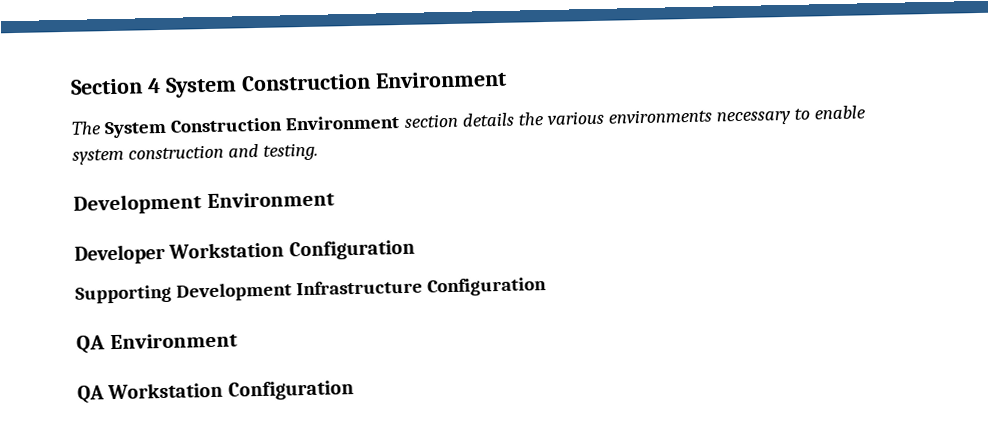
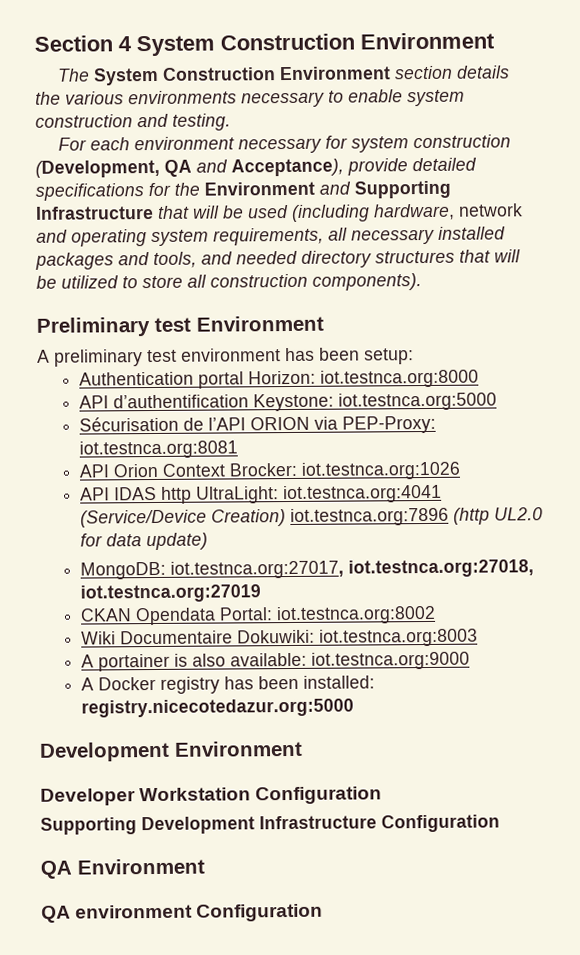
(319, 151) none -> [58,134,512,154] [35,157,477,178] [35,180,451,201] [36,203,523,222] [36,226,506,247] [35,249,521,270] [36,273,422,291] [36,315,324,337] [37,347,414,367] [78,369,479,389] [78,392,497,412] [78,415,436,434] [78,440,238,459] [78,461,461,480] [79,484,442,504] [79,507,543,528] [79,532,208,551] [79,559,534,580] [79,584,261,603] [79,605,436,626] [80,628,478,647] [80,651,470,672] [80,675,375,694] [80,698,354,718] // For each environment necessary for system construction (Development, QA and Acceptance), provide detailed specifications for the Environment and Supporting Infrastructure that will be used (including hardware, network and operating system requirements, all necessary installed packages and tools, and needed directory structures that will be utilized to store all construction components). // Preliminary test Environment // A preliminary test environment has been setup: // Authentication portal Horizon: iot.testnca.org:8000 // API d’authentification Keystone: iot.testnca.org:5000 // Sécurisation de l’API ORION via PEP-Proxy: iot.testnca.org:8081 // API Orion Context Brocker: iot.testnca.org:1026 // API IDAS http UltraLight: iot.testnca.org:4041 (Service/Device Creation) iot.testnca.org:7896 (http UL2.0 for data update) // MongoDB: iot.testnca.org:27017, iot.testnca.org:27018, iot.testnca.org:27019 // CKAN Opendata Portal: iot.testnca.org:8002 // Wiki Documentaire Dokuwiki: iot.testnca.org:8003 // A portainer is also available: iot.testnca.org:9000 // A Docker registry has been installed: registry.nicecotedazur.org:5000
[107,381,224,400] Workstation -> [75,904,194,919] environment

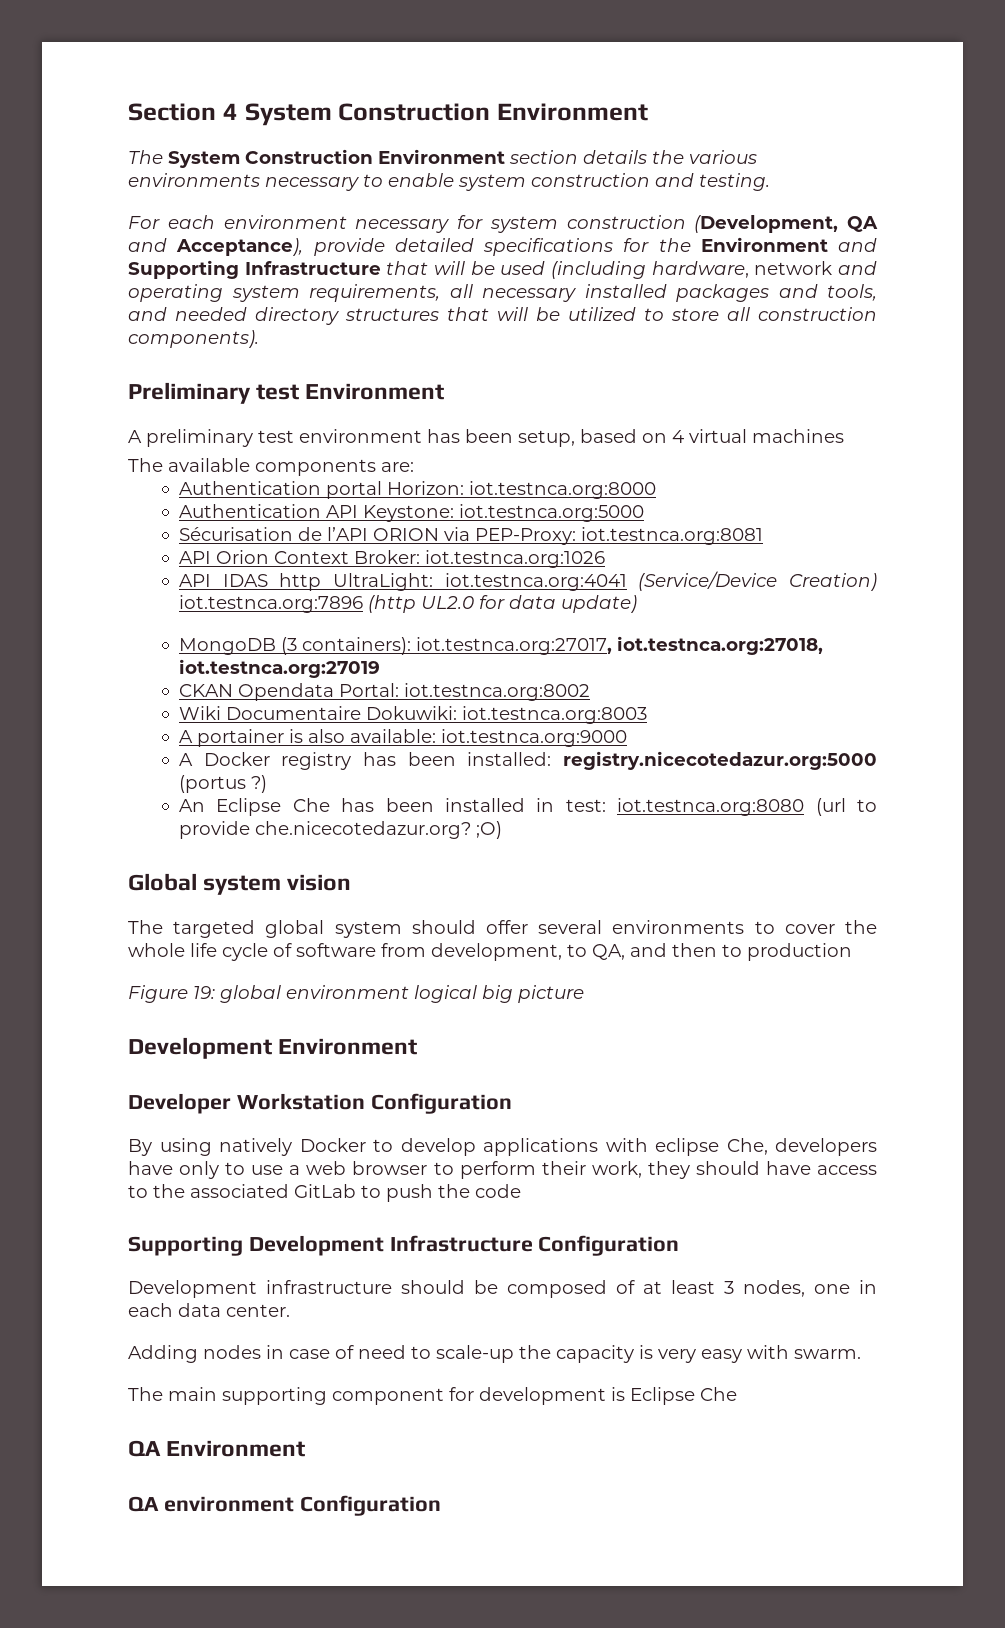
[364,348,414,365] setup: -> [518,429,844,447] [128,458,414,476] setup, based on 4 virtual machines // The available components are:
[78,394,249,409] API d’authentification -> [178,504,358,518] Authentication API
[228,462,297,477] Brocker: -> [353,550,420,564] Broker:
[79,561,166,580] MongoDB: -> [178,637,411,655] MongoDB (3 containers):
(354, 708) none -> [178,775,267,793] [178,798,877,816] [178,821,502,839] [128,873,352,895] [128,920,878,938] [128,943,852,961] [128,985,584,1003] (portus ?) // An Eclipse Che has been installed in test: iot.testnca.org:8080 (url to provide che.nicecotedazur.org? ;O) // Global system vision // The targeted global system should offer several environments to cover the whole life cycle of software from development, to QA, and then to production // Figure 19: global environment logical big picture
[40,814,500,835] Supporting Development Infrastructure Configuration -> [128,1138,877,1156] [128,1161,877,1179] [128,1184,521,1202] [128,1235,680,1256] [128,1280,877,1298] [128,1303,290,1317] [128,1345,861,1363] [128,1387,737,1405] By using natively Docker to develop applications with eclipse Che, developers have only to use a web browser to perform their work, they should have access to the associated GitLab to push the code // Supporting Development Infrastructure Configuration // Development infrastructure should be composed of at least 3 nodes, one in each data center. // Adding nodes in case of need to scale-up the capacity is very easy with swarm. // The main supporting component for development is Eclipse Che

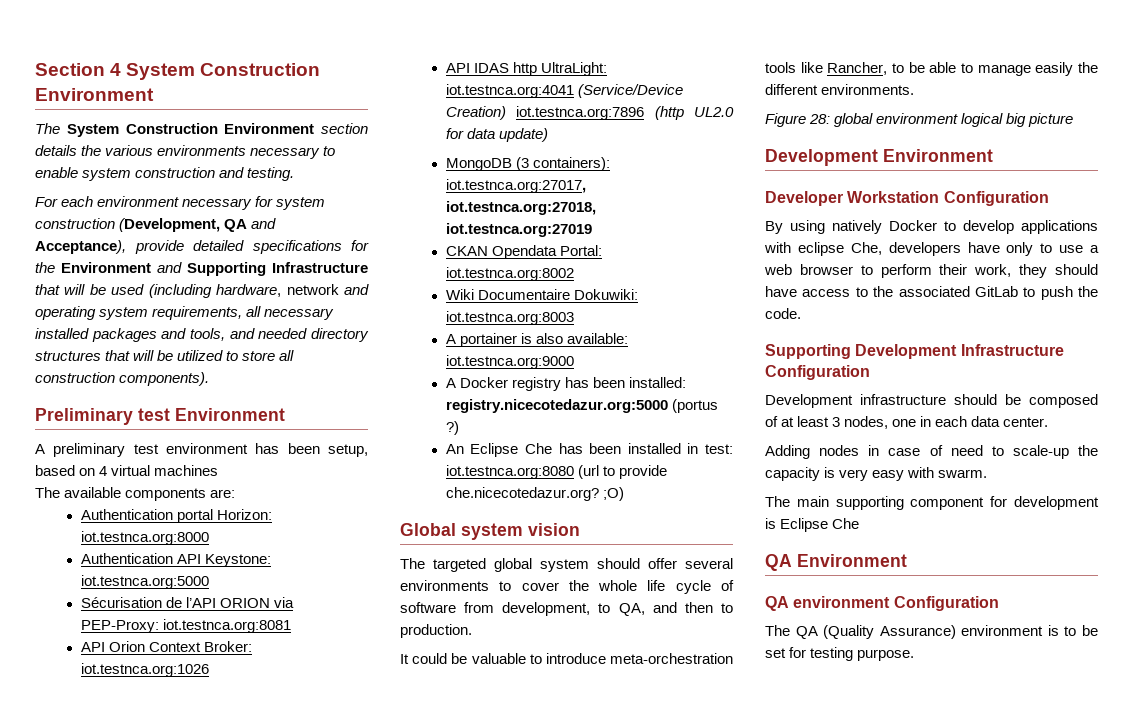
[747,943,852,961] production -> [400,624,472,638] [400,653,733,664] [765,62,1098,76] [765,84,915,95] production. // It could be valuable to introduce meta-orchestration tools like Rancher, to be able to manage easily the different environments.
[193,986,215,999] 19: -> [809,114,831,124] 28:
[475,1184,521,1198] code -> [765,308,801,319] code.
(441, 1505) none -> [765,625,1098,639] [765,647,915,661] // The QA (Quality Assurance) environment is to be set for testing purpose.

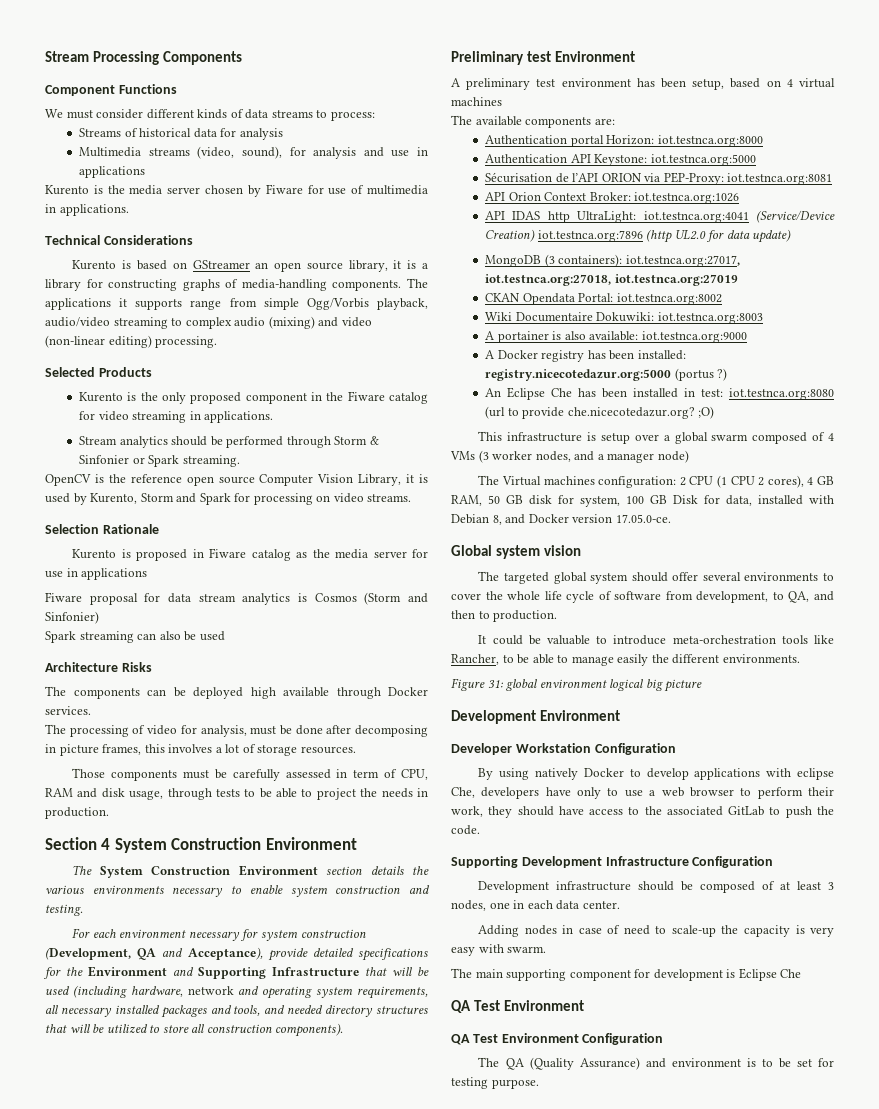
(35, 69) none -> [45,51,243,65] [45,84,177,96] [45,109,375,121] [78,128,283,140] [78,146,429,159] [78,166,145,178] [45,184,428,197] [45,204,129,216] [45,235,193,245] [72,260,429,272] [45,278,428,291] [45,298,428,310] [45,316,372,329] [45,335,218,348] [45,367,152,377] [78,391,428,404] [78,411,274,423] [78,436,379,448] [78,455,240,467] [45,474,428,486] [45,493,412,505] [45,524,159,534] [72,548,428,561] [45,568,148,580] [45,592,429,605] [45,611,99,624] [45,631,225,643] [45,662,152,672] [45,686,428,699] [45,706,91,715] [45,724,428,737] [45,744,356,756] [72,768,428,781] [45,788,428,800] [45,807,109,819] Stream Processing Components // Component Functions // We must consider different kinds of data streams to process: // Streams of historical data for analysis // Multimedia streams (video, sound), for analysis and use in applications // Kurento is the media server chosen by Fiware for use of multimedia in applications. // Technical Considerations // Kurento is based on GStreamer an open source library, it is a library for constructing graphs of media-handling components. The applications it supports range from simple Ogg/Vorbis playback, audio/video streaming to complex audio (mixing) and video (non-linear editing) processing. // Selected Products // Kurento is the only proposed component in the Fiware catalog for video streaming in applications. // Stream analytics should be performed through Storm & Sinfonier or Spark streaming. // OpenCV is the reference open source Computer Vision Library, it is used by Kurento, Storm and Spark for processing on video streams. // Selection Rationale // Kurento is proposed in Fiware catalog as the media server for use in applications // Fiware proposal for data stream analytics is Cosmos (Storm and Sinfonier) // Spark streaming can also be used // Architecture Risks // The components can be deployed high available through Docker services. // The processing of video for analysis, must be done after decomposing in picture frames, this involves a lot of storage resources. // Those components must be carefully assessed in term of CPU, RAM and disk usage, through tests to be able to project the needs in production. //
(624, 494) none -> [478,431,834,444] [450,450,689,463] [478,475,834,488] [451,495,834,507] [451,514,671,525] // This infrastructure is setup over a global swarm composed of 4 VMs (3 worker nodes, and a manager node) // The Virtual machines configuration: 2 CPU (1 CPU 2 cores), 4 GB RAM, 50 GB disk for system, 100 GB Disk for data, installed with Debian 8, and Docker version 17.05.0-ce.
[809,114,831,124] 28: -> [487,680,504,688] 31:
(792, 562) none -> [474,1000,501,1011] Test
[793,596,891,608] environment -> [472,1033,579,1043] Test Environment
(956, 632) none -> [645,1058,666,1068] and

